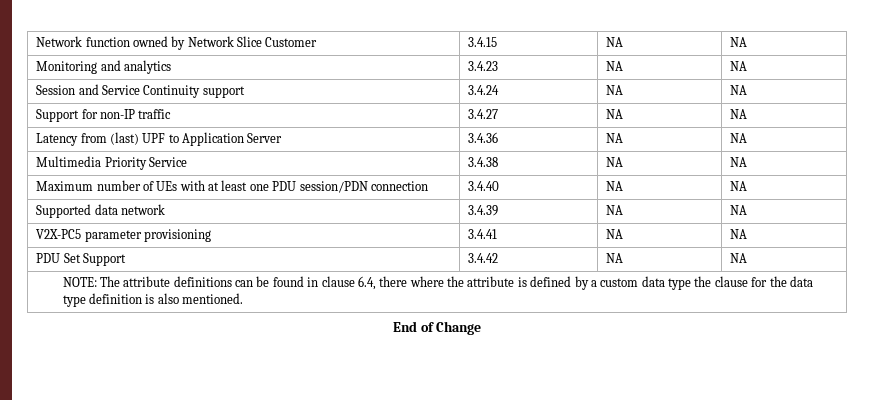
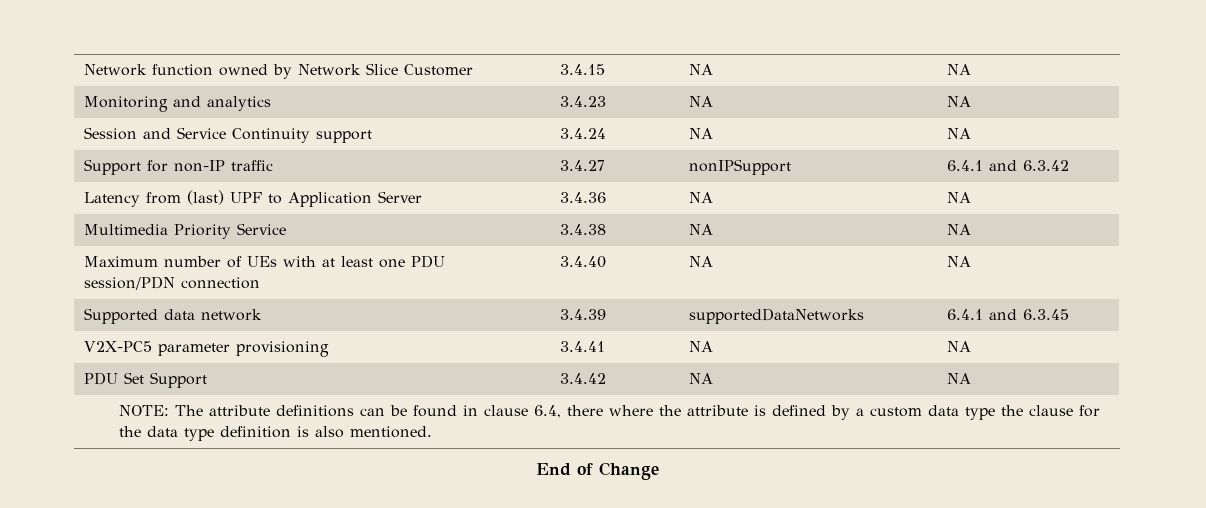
[606,109,624,119] [730,109,748,119] NA | NA -> [688,159,791,175] [946,160,1069,171] nonIPSupport | 6.4.1 and 6.3.42
[606,205,624,215] [730,205,748,215] NA | NA -> [688,308,864,324] [946,309,1069,320] supportedDataNetworks | 6.4.1 and 6.3.45

